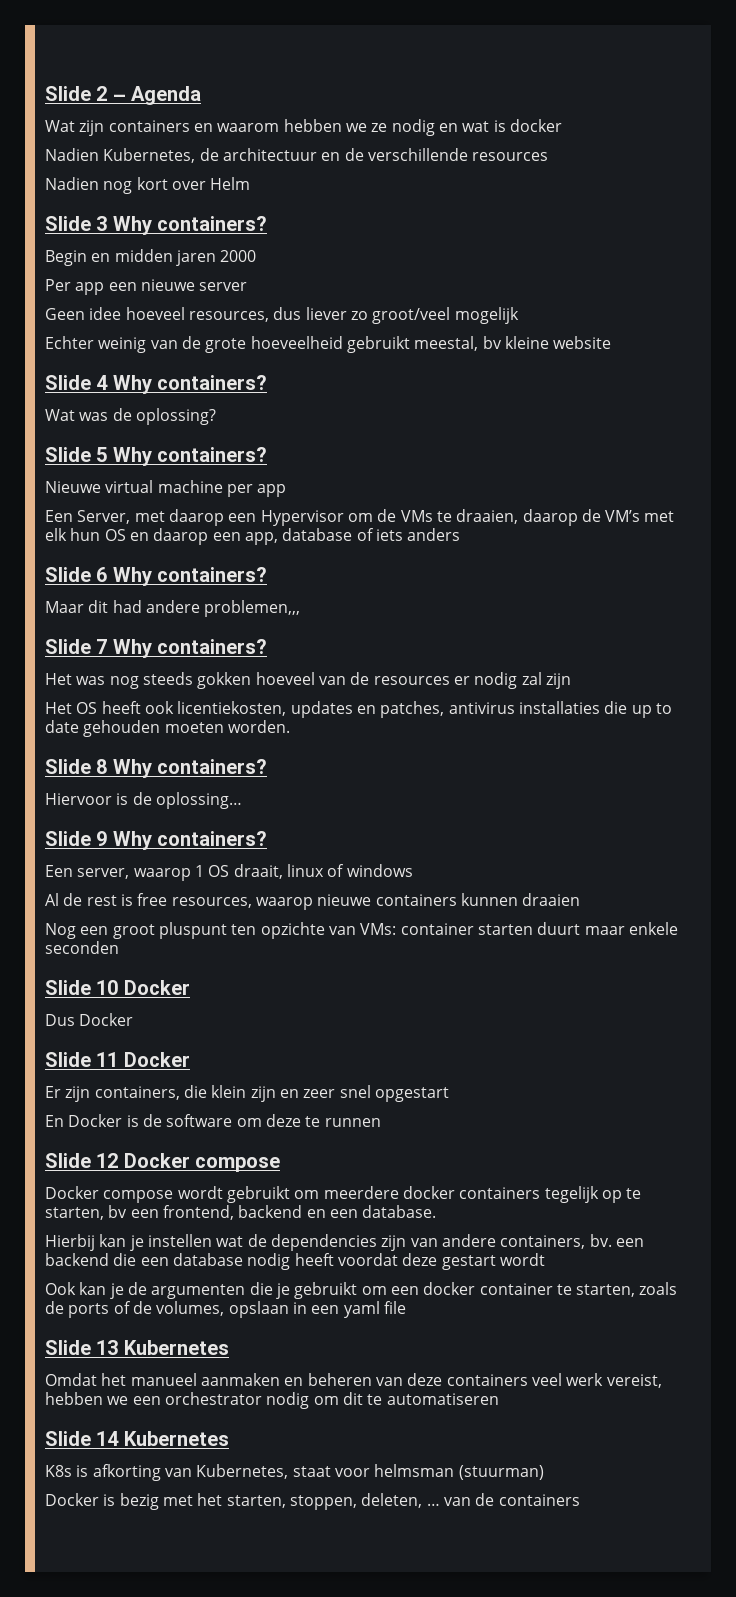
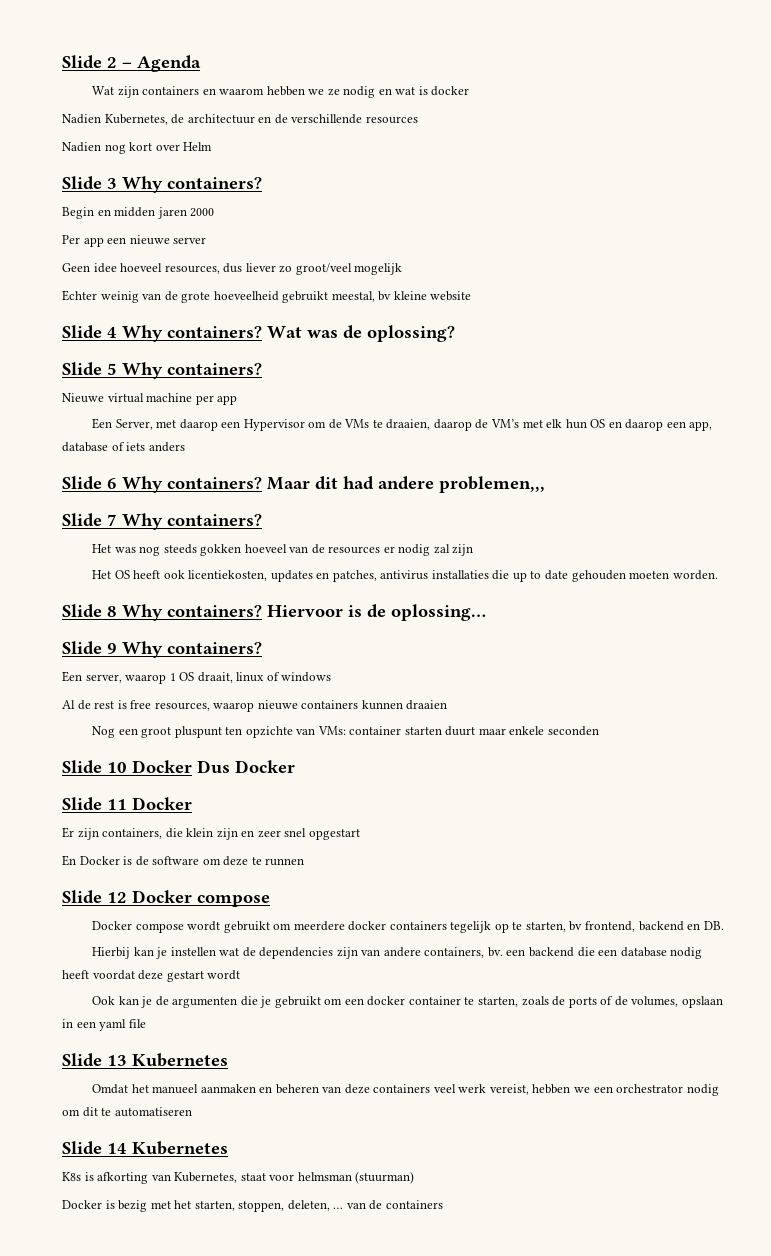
(268, 382) // -> (262, 332) none
(268, 574) // -> (262, 483) none
(268, 766) // -> (262, 611) none
(190, 987) // -> (192, 766) none
[130,1209,159,1218] een -> (583, 926) none
[329,1205,437,1218] een database. -> [703,921,724,930] DB.

